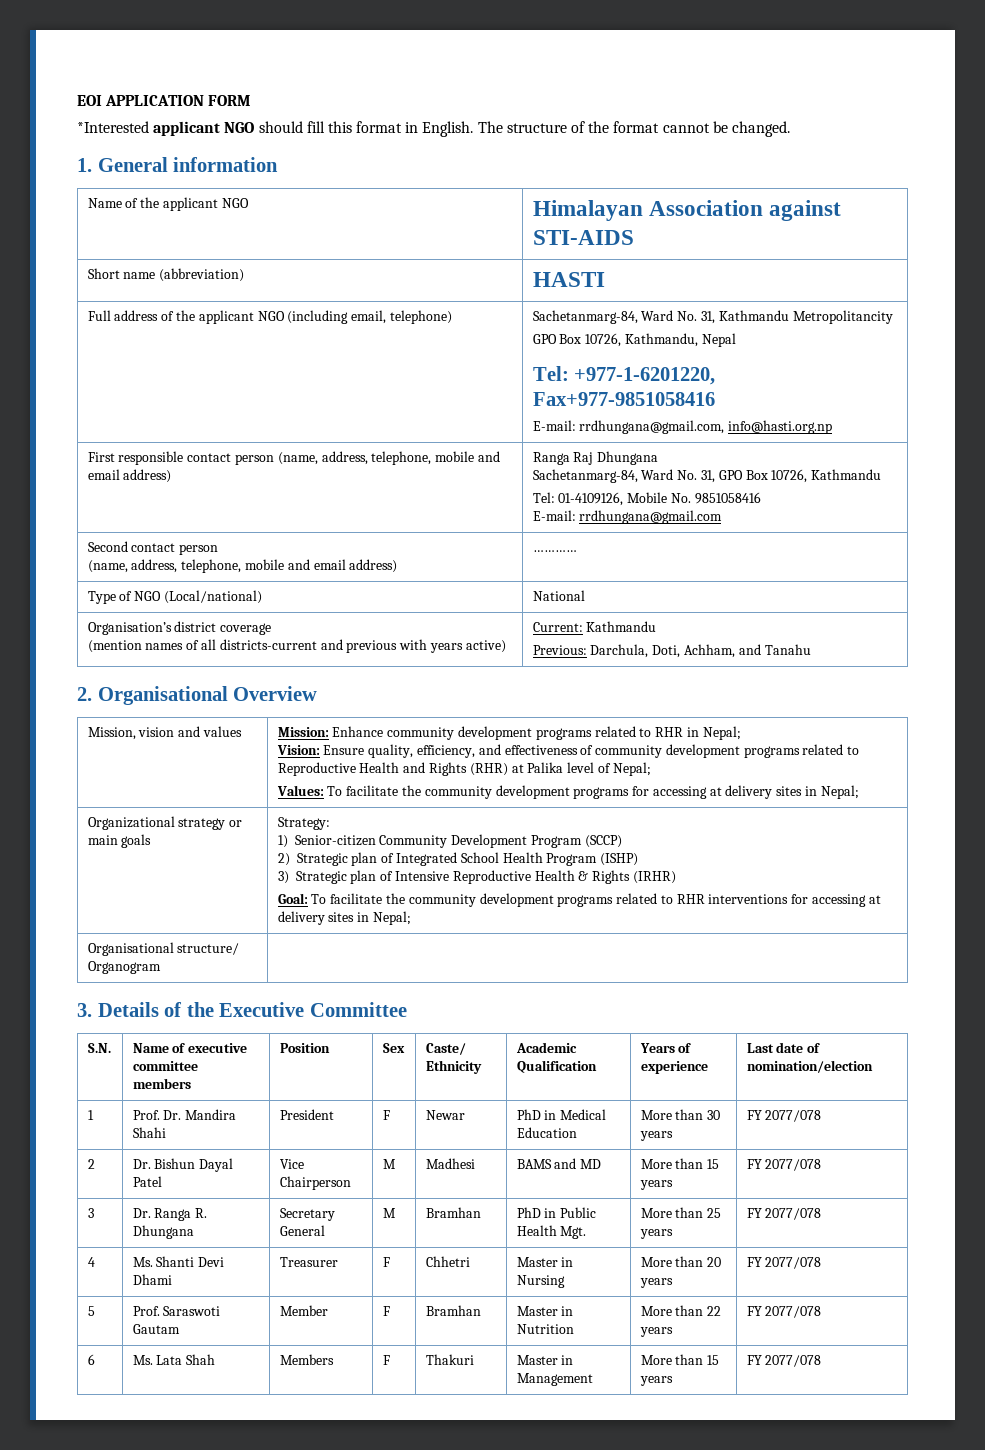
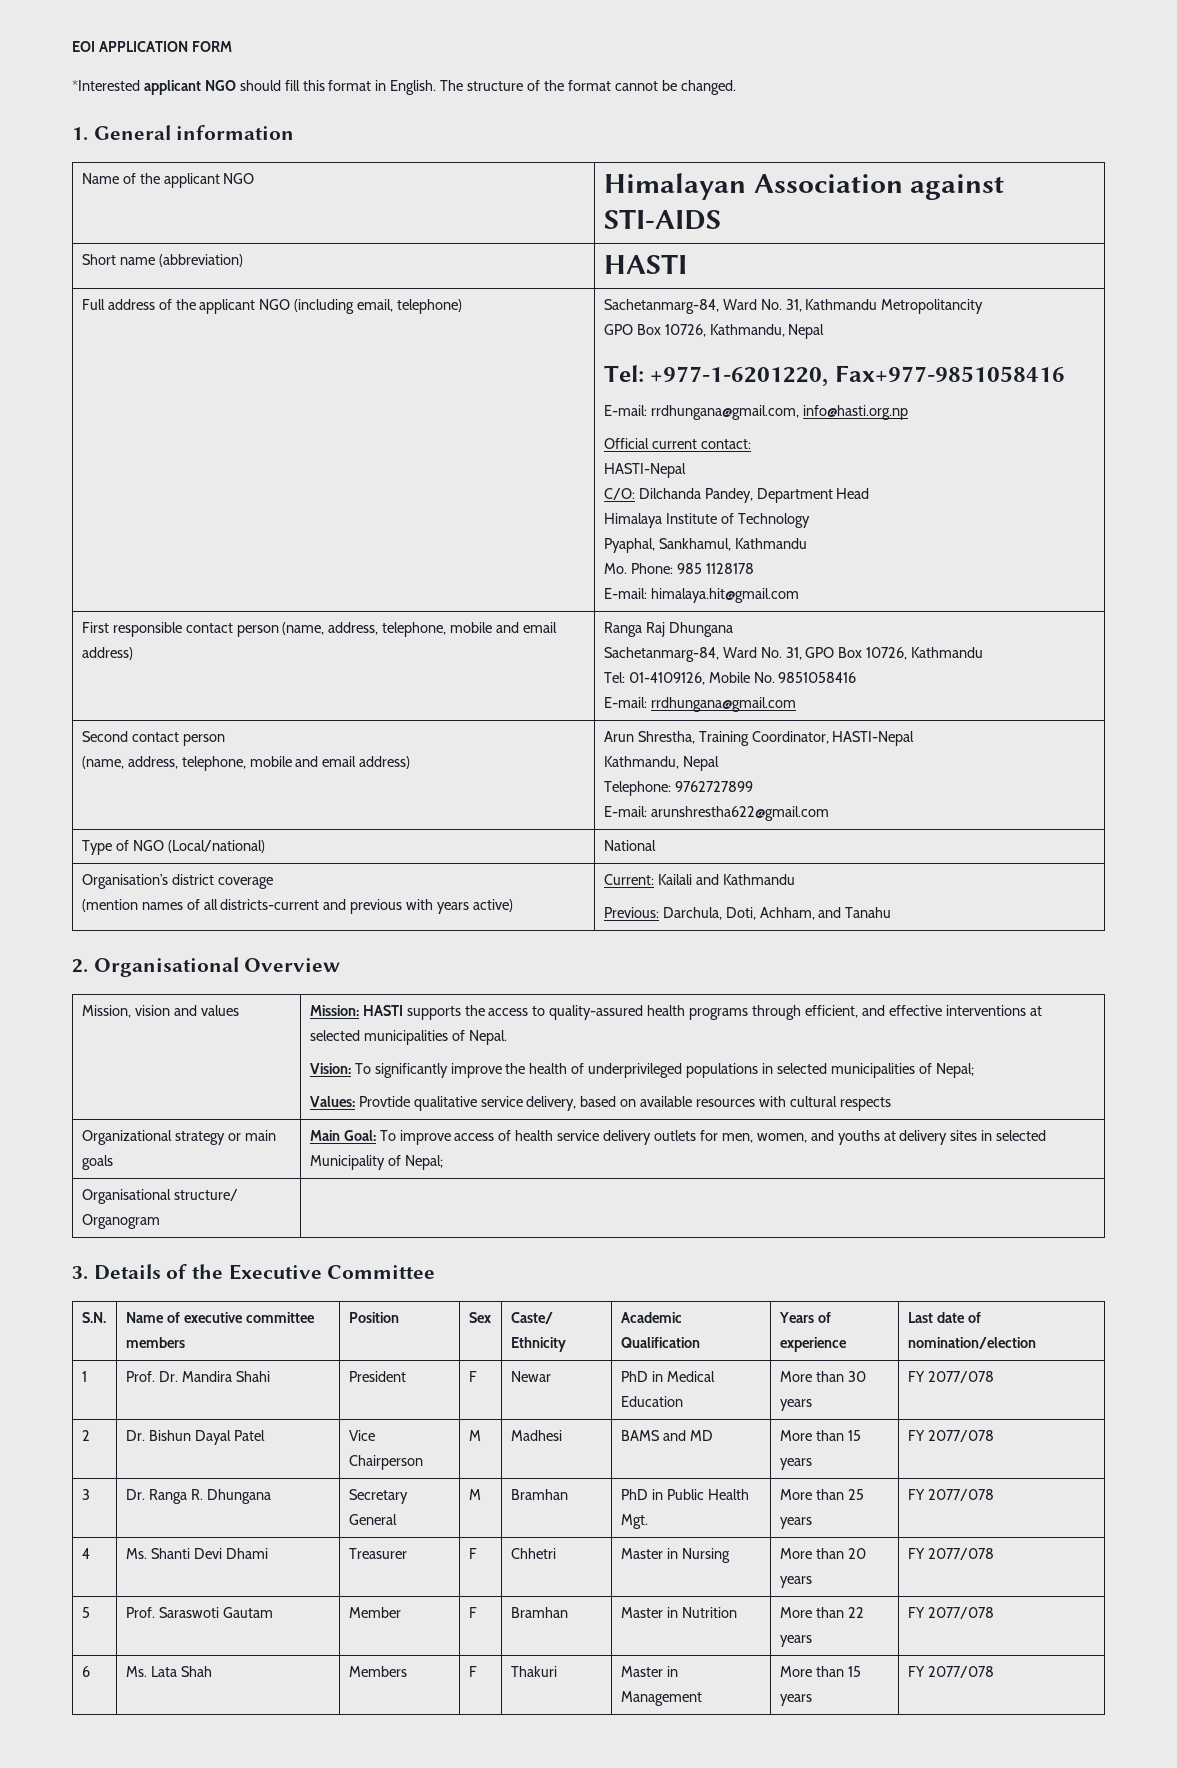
(833, 427) none -> [603,438,751,449] [603,463,686,478] [603,488,870,503] [603,513,810,528] [603,538,807,553] [603,563,754,574] [603,588,799,603] // Official current contact: // HASTI-Nepal // C/O: Dilchanda Pandey, Department Head // Himalaya Institute of Technology // Pyaphal, Sankhamul, Kathmandu // Mo. Phone: 985 1128178 // E-mail: himalaya.hit@gmail.com
[532,550,577,552] ………… -> [603,731,915,746] [603,756,719,771] [603,781,753,796] [603,806,829,821] Arun Shrestha, Training Coordinator, HASTI-Nepal // Kathmandu, Nepal // Telephone: 9762727899 // E-mail: arunshrestha622@gmail.com
(583, 627) none -> [657,874,719,885] Kailali and
[332,726,741,740] [276,744,860,758] [277,762,651,776] [276,785,859,799] Enhance community development programs related to RHR in Nepal; // Vision: Ensure quality, efficiency, and effectiveness of community development programs related to Reproductive Health and Rights (RHR) at Palika level of Nepal; // Values: To facilitate the community development programs for accessing at delivery sites in Nepal; -> [362,1005,1042,1020] [309,1030,507,1045] [309,1063,974,1078] [309,1096,891,1111] HASTI supports the access to quality-assured health programs through efficient, and effective interventions at selected municipalities of Nepal. // Vision: To significantly improve the health of underprivileged populations in selected municipalities of Nepal; // Values: Provtide qualitative service delivery, based on available resources with cultural respects
[277,817,330,830] [277,834,622,848] [277,852,639,866] [277,870,676,884] [277,893,881,907] [277,911,370,925] Strategy: // 1) Senior-citizen Community Development Program (SCCP) // 2) Strategic plan of Integrated School Health Program (ISHP) // 3) Strategic plan of Intensive Reproductive Health & Rights (IRHR) // Goal: To facilitate the community development programs related to RHR interventions for accessing at delivery sites in -> [309,1130,1047,1145] [309,1155,401,1170] Main Goal: To improve access of health service delivery outlets for men, women, and youths at delivery sites in selected Municipality of

